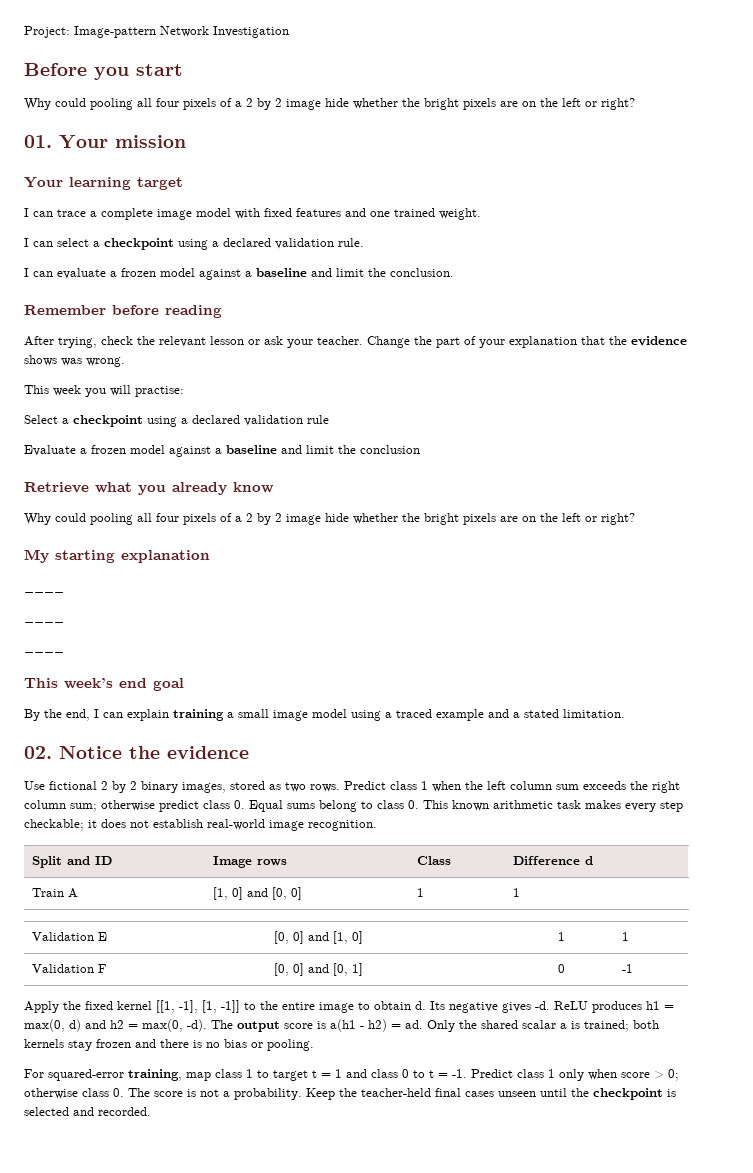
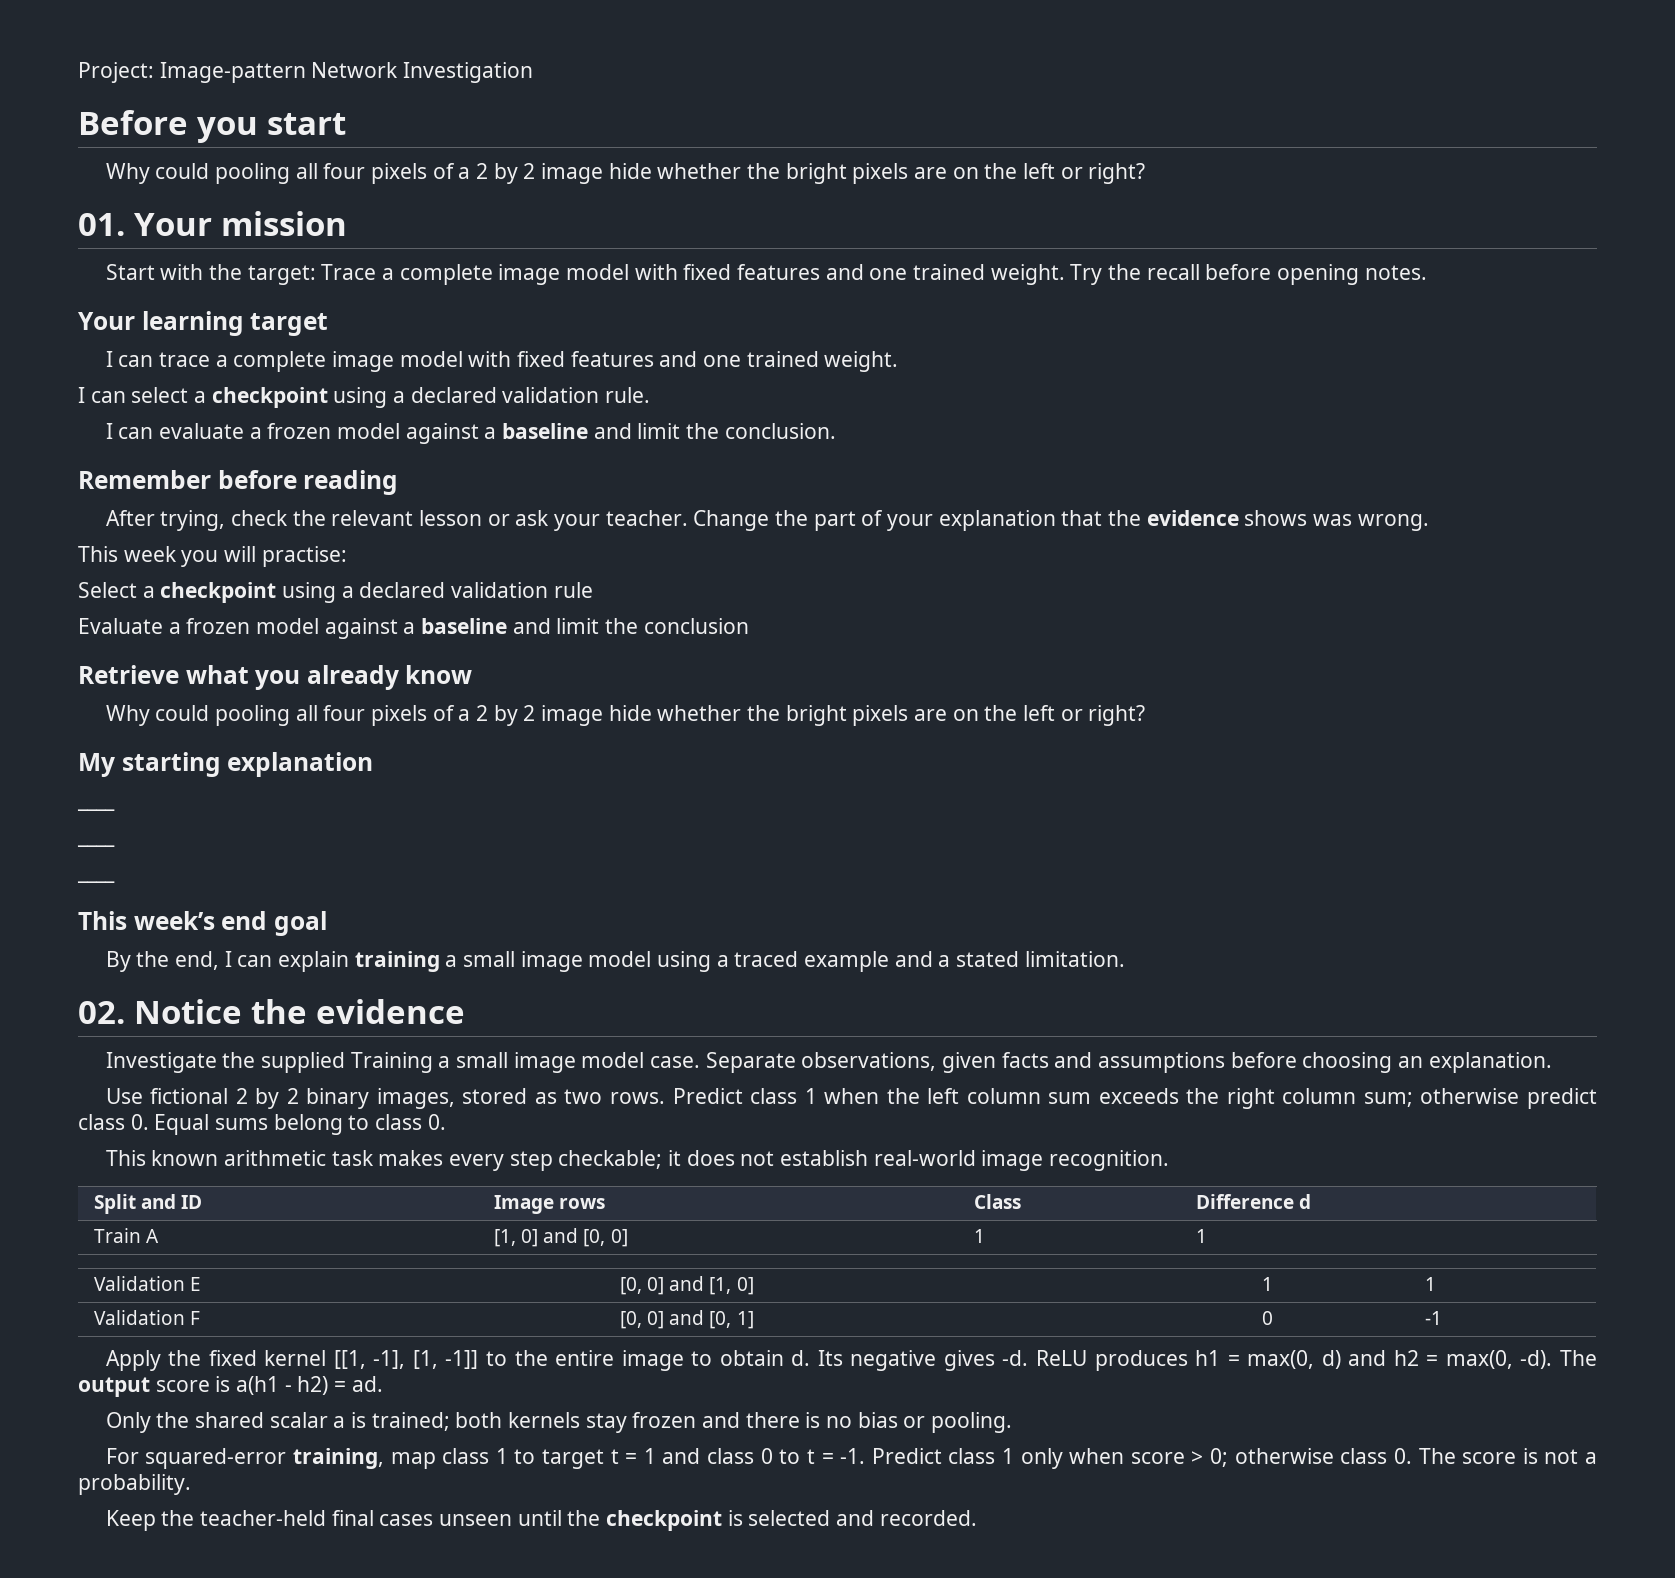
(186, 141) none -> [105,264,1427,285] // Start with the target: Trace a complete image model with fixed features and one trained weight. Try the recall before opening notes.
(249, 752) none -> [105,1052,1552,1073] // Investigate the supplied Training a small image model case. Separate observations, given facts and assumptions before choosing an explanation.
(419, 804) none -> (446, 1122) //
(423, 1024) none -> (383, 1384) //
(302, 1094) none -> (191, 1484) //

